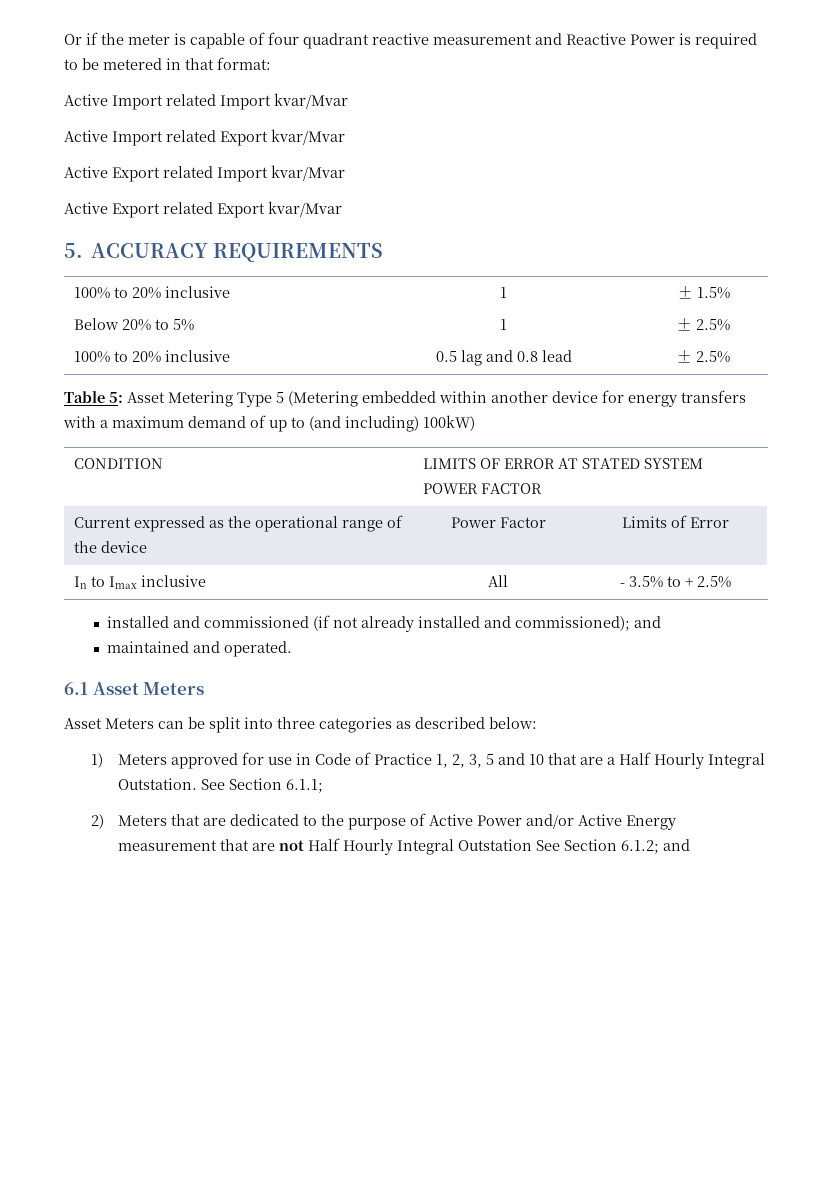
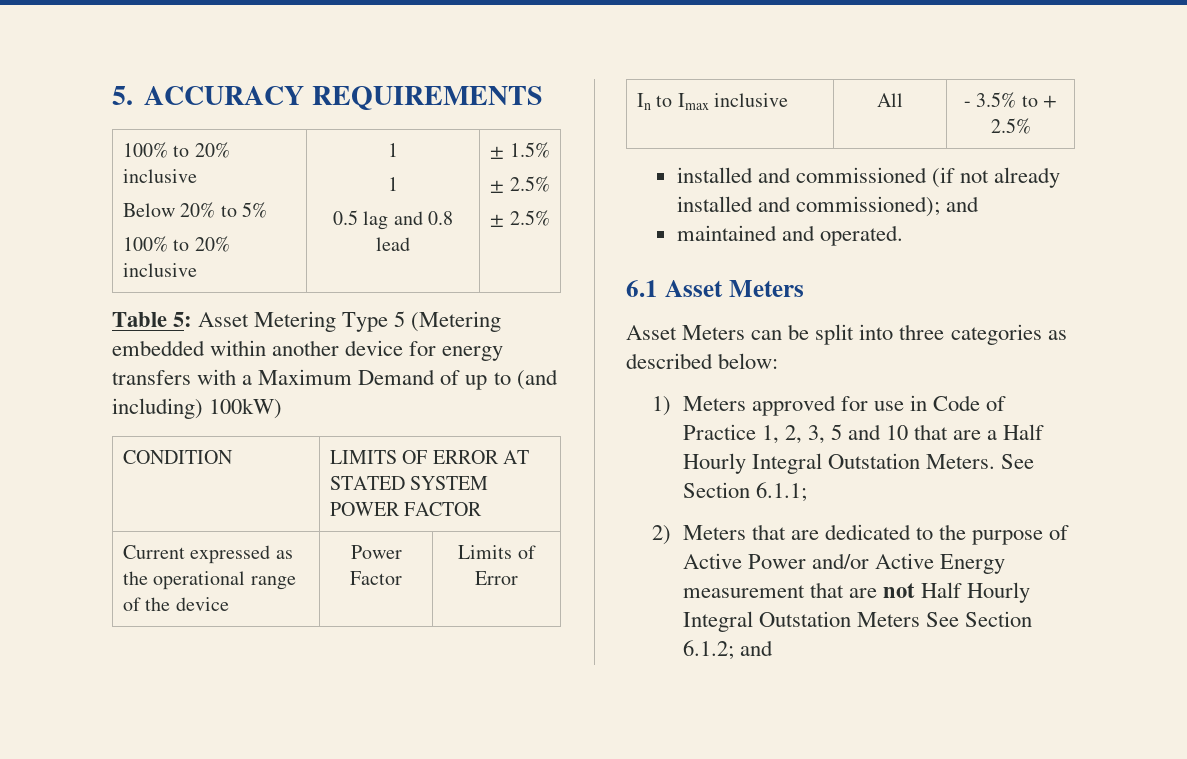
[64,32,757,49] [64,57,271,70] [64,93,348,110] [64,129,345,146] [64,165,345,182] [64,201,342,218] Or if the meter is capable of four quadrant reactive measurement and Reactive Power is required to be metered in that format: // Active Import related Import kvar/Mvar // Active Import related Export kvar/Mvar // Active Export related Import kvar/Mvar // Active Export related Export kvar/Mvar // -> (112, 95) none
[112,416,246,428] maximum demand -> [258,369,436,385] Maximum Demand
[117,778,197,790] Outstation. -> [827,453,995,469] Outstation Meters.
(532, 845) none -> [856,612,920,627] Meters

